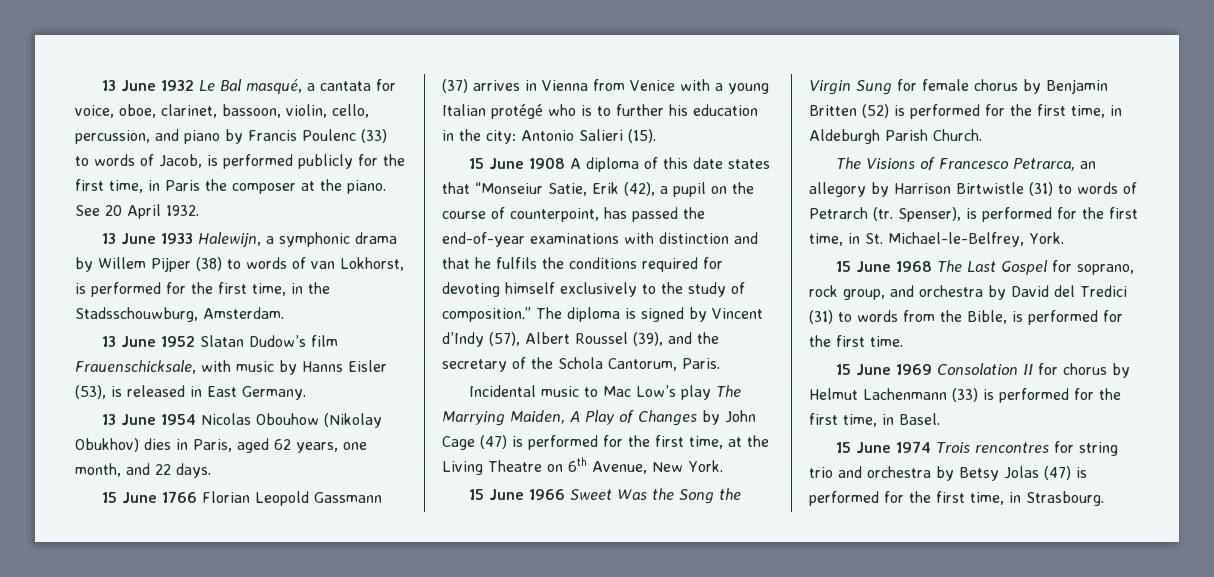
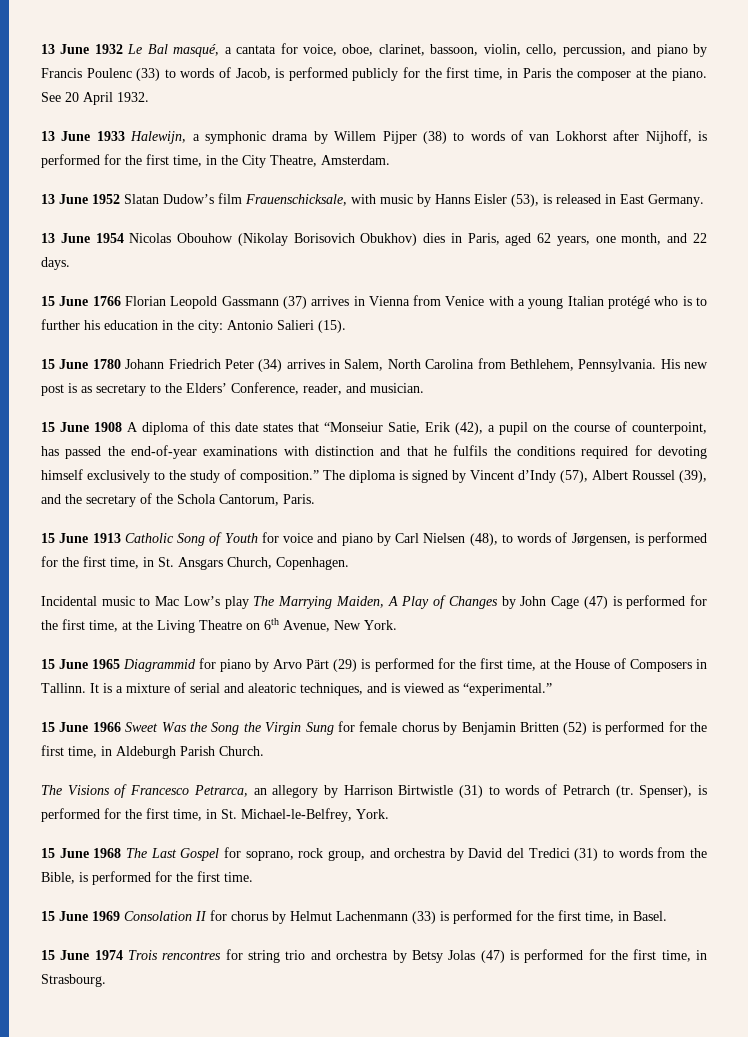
[340,257,404,271] Lokhorst, -> [555,130,692,144] Lokhorst after Nijhoff,
[75,307,198,322] Stadsschouwburg, -> [242,155,317,168] City Theatre,
(382, 420) none -> [293,233,355,243] Borisovich
(656, 136) none -> [41,358,708,372] [41,382,424,396] // 15 June 1780 Johann Friedrich Peter (34) arrives in Salem, North Carolina from Bethlehem, Pennsylvania. His new post is as secretary to the Elders’ Conference, reader, and musician.
(720, 363) none -> [41,532,707,546] [41,556,349,570] // 15 June 1913 Catholic Song of Youth for voice and piano by Carl Nielsen (48), to words of Jørgensen, is performed for the first time, in St. Ansgars Church, Copenhagen.
(723, 466) none -> [41,658,707,672] [41,682,552,696] // 15 June 1965 Diagrammid for piano by Arvo Pärt (29) is performed for the first time, at the House of Composers in Tallinn. It is a mixture of serial and aleatoric techniques, and is viewed as “experimental.”

